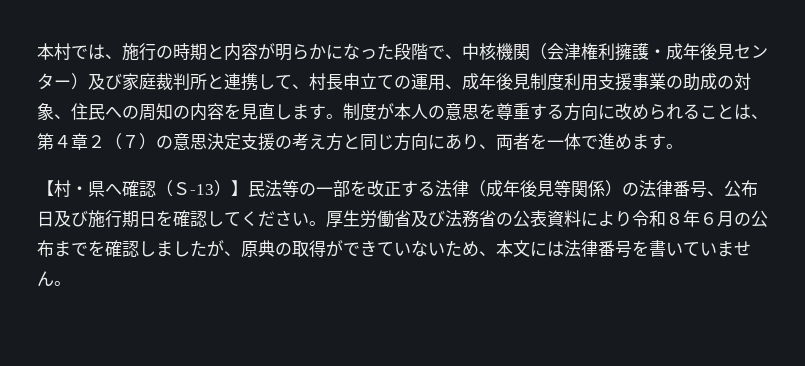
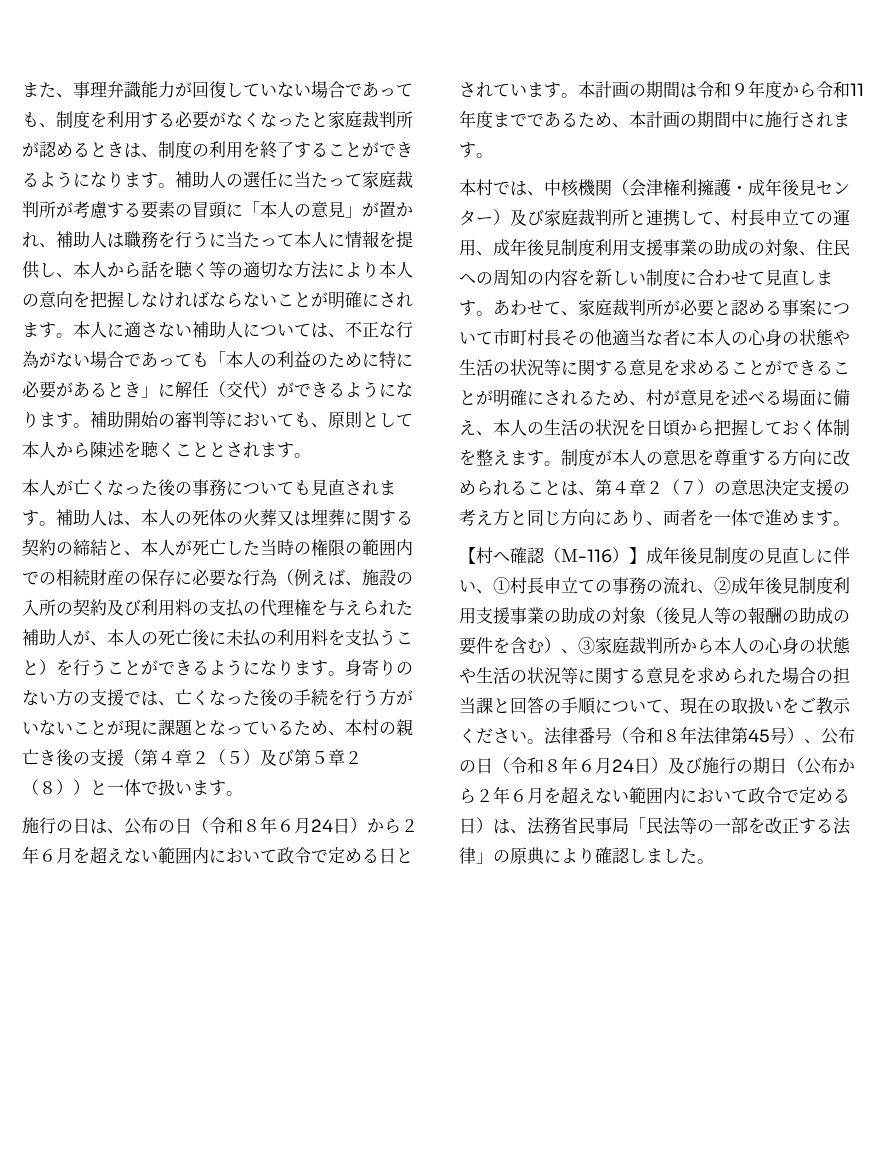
[37,43,445,61] 本村では、施行の時期と内容が明らかになった段階で -> [22,81,413,99] [22,111,413,129] [22,141,413,159] [22,171,413,189] [22,201,413,219] [22,231,413,248] [22,261,413,279] [22,291,413,309] [22,321,413,338] [22,351,413,369] [22,381,413,399] [22,410,413,429] [22,441,311,458] [22,479,396,496] [22,509,413,526] [22,539,413,556] [22,569,413,587] [22,599,413,617] [22,629,413,647] [22,659,413,676] [22,689,413,706] [22,719,413,736] [22,749,362,766] [22,779,243,796] [22,816,418,835] [22,846,413,864] [459,80,864,98] [459,110,850,128] [459,142,493,158] [459,179,527,196] また、事理弁識能力が回復していない場合であっても、制度を利用する必要がなくなったと家庭裁判所が認めるときは、制度の利用を終了することができるようになります。補助人の選任に当たって家庭裁判所が考慮する要素の冒頭に「本人の意見」が置かれ、補助人は職務を行うに当たって本人に情報を提供し、本人から話を聴く等の適切な方法により本人の意向を把握しなければならないことが明確にされます。本人に適さない補助人については、不正な行為がない場合であっても「本人の利益のために特に必要があるとき」に解任（交代）ができるようになります。補助開始の審判等においても、原則として本人から陳述を聴くこととされます。 // 本人が亡くなった後の事務についても見直されます。補助人は、本人の死体の火葬又は埋葬に関する契約の締結と、本人が死亡した当時の権限の範囲内での相続財産の保存に必要な行為（例えば、施設の入所の契約及び利用料の支払の代理権を与えられた補助人が、本人の死亡後に未払の利用料を支払うこと）を行うことができるようになります。身寄りのない方の支援では、亡くなった後の手続を行う方がいないことが現に課題となっているため、本村の親亡き後の支援（第４章２（５）及び第５章２（８））と一体で扱います。 // 施行の日は、公布の日（令和８年６月24日）から２年６月を超えない範囲内において政令で定める日とされています。本計画の期間は令和９年度から令和11年度までであるため、本計画の期間中に施行されます。 // 本村では
[241,103,292,120] 見直し -> [595,269,833,286] [459,299,850,317] [459,329,850,346] [459,359,850,376] [459,389,850,407] [459,419,850,437] [459,449,510,466] 新しい制度に合わせて見直します。あわせて、家庭裁判所が必要と認める事案について市町村長その他適当な者に本人の心身の状態や生活の状況等に関する意見を求めることができることが明確にされるため、村が意見を述べる場面に備え、本人の生活の状況を日頃から把握しておく体制を整え
[71,181,105,197] ・県 -> (493, 555) none
[173,180,248,197] Ｓ-13）】 -> [561,546,850,564] [459,576,850,594] [459,607,850,624] [459,637,851,655] [459,667,850,684] [459,697,851,715] [459,726,855,745] [459,756,855,775] [459,786,850,804] [459,817,646,835] Ｍ-116）】成年後見制度の見直しに伴い、①村長申立ての事務の流れ、②成年後見制度利用支援事業の助成の対象（後見人等の報酬の助成の要件を含む）、③家庭裁判所から本人の心身の状態や生活の状況等に関する意見を求められた場合の担当課と回答の手順について、現在の取扱いをご教示ください。法律番号（令和８年法律第45号）、公布の日（令和８年６月24日）及び施行の期日（公布から２年６月を超えない範囲内において政令で定める日）は、法務省民事局「
[469,180,758,198] [37,210,768,228] [37,240,751,258] [37,271,54,287] （成年後見等関係）の法律番号、公布日及び施行期日を確認してください。厚生労働省及び法務省の公表資料により令和８年６月の公布までを確認しましたが、原典の取得ができていないため、本文には法律番号を書いていません -> [476,847,697,865] 」の原典により確認しました

